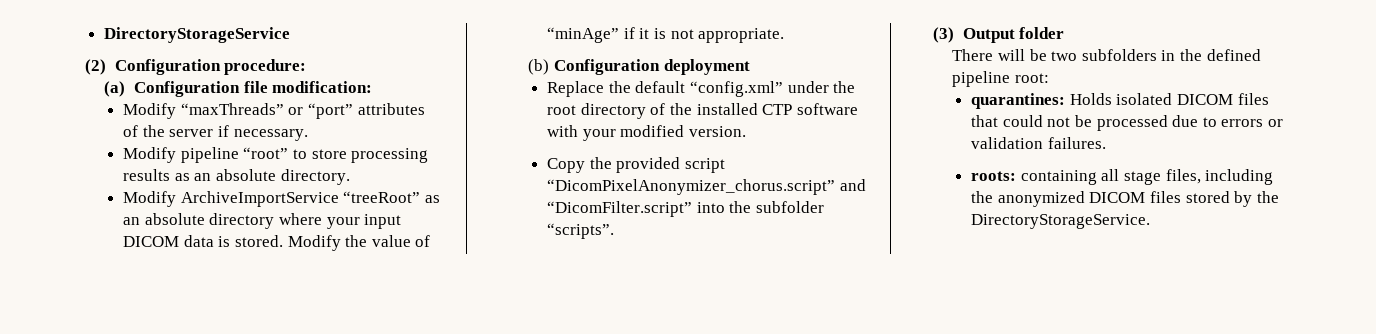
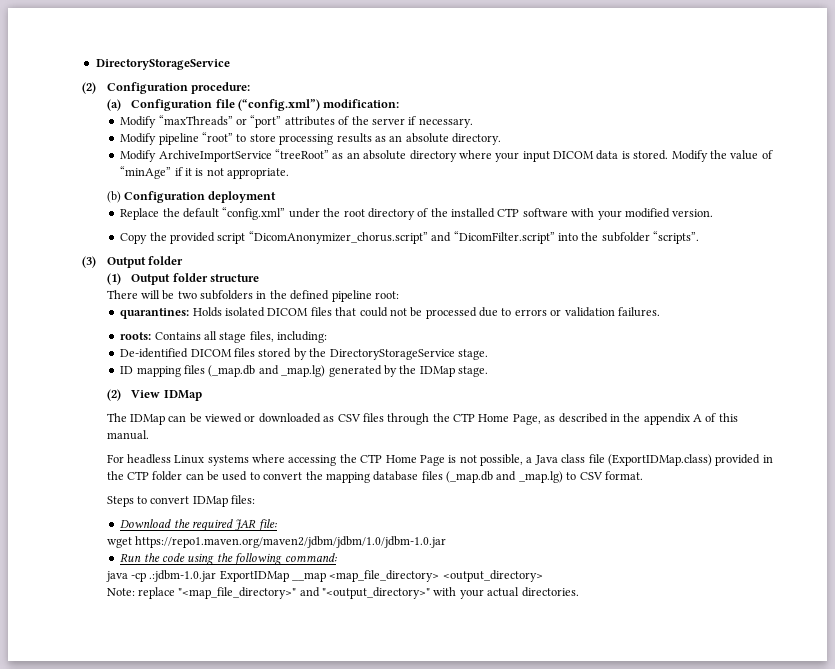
(268, 87) none -> [237,99,320,111] (“config.xml”)
[547,179,836,195] “DicomPixelAnonymizer_chorus.script” -> [248,231,428,244] “DicomAnonymizer_chorus.script”
(1065, 33) none -> [106,273,259,285] // (1) Output folder structure
[1020,170,1097,185] containing -> [154,332,201,340] Contains
[1205,169,1274,185] [971,191,1085,207] including the anonymized -> [277,331,328,343] [120,348,189,358] including: // De-identified
[971,214,1151,229] DirectoryStorageService. -> [329,349,488,360] [120,365,488,377] [106,389,202,401] [106,413,738,425] [106,430,149,440] [106,454,773,466] [106,471,643,483] [106,495,255,507] [120,519,277,532] [106,536,446,548] [120,553,337,565] [105,570,543,582] [106,587,579,599] DirectoryStorageService stage. // ID mapping files (_map.db and _map.lg) generated by the IDMap stage. // (2) View IDMap // The IDMap can be viewed or downloaded as CSV files through the CTP Home Page, as described in the appendix A of this manual. // For headless Linux systems where accessing the CTP Home Page is not possible, a Java class file (ExportIDMap.class) provided in the CTP folder can be used to convert the mapping database files (_map.db and _map.lg) to CSV format. // Steps to convert IDMap files: // Download the required JAR file: // wget https://repo1.maven.org/maven2/jdbm/jdbm/1.0/jdbm-1.0.jar // Run the code using the following command: // java -cp .:jdbm-1.0.jar ExportIDMap __map <map_file_directory> <output_directory> // Note: replace "<map_file_directory>" and "<output_directory>" with your actual directories.

